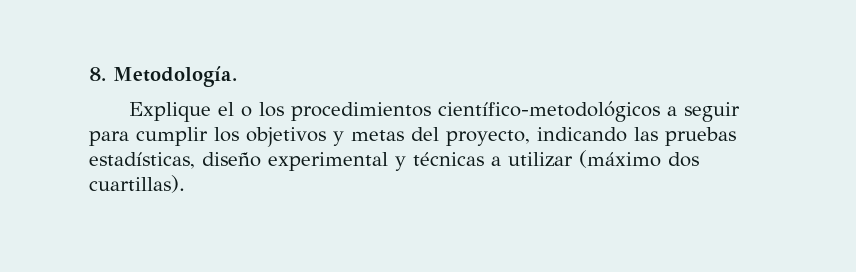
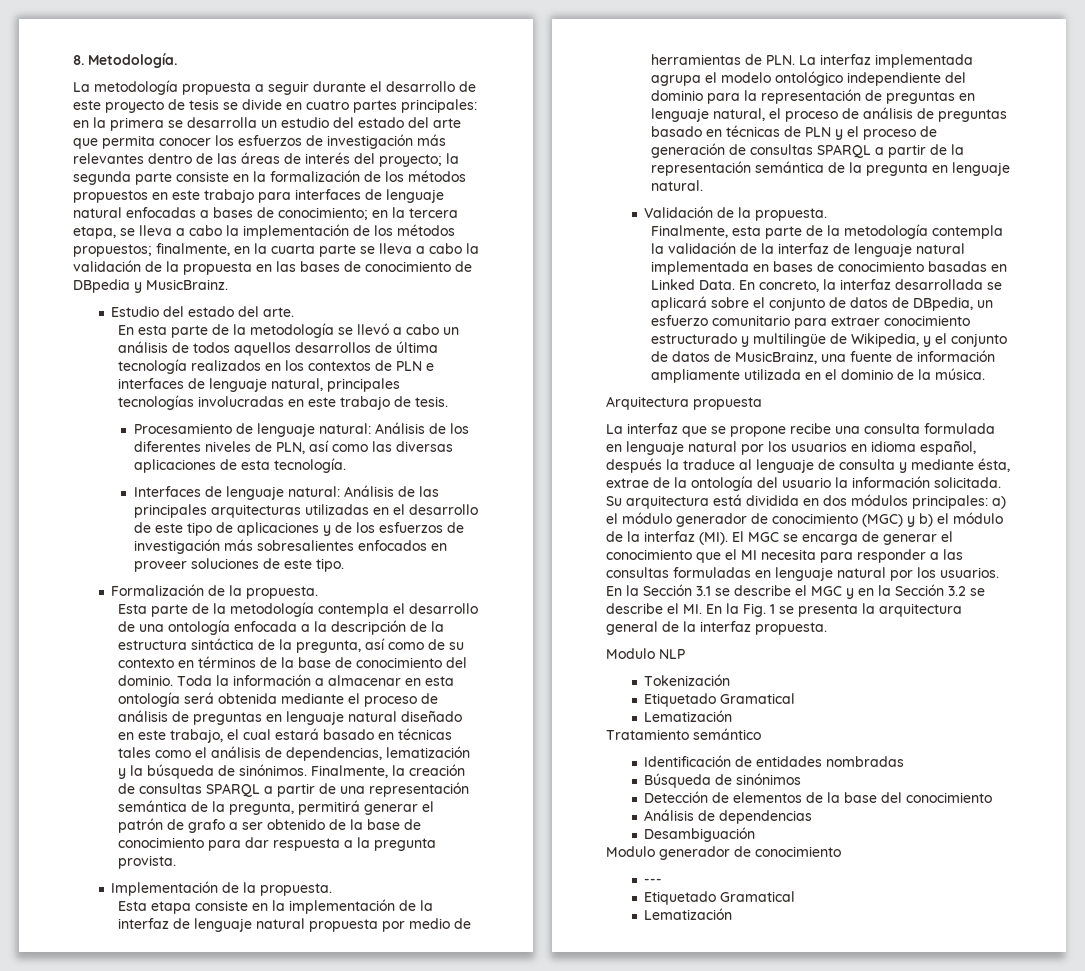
[129,101,741,122] [89,127,736,147] [89,150,699,171] [89,175,185,193] Explique el o los procedimientos científico-metodológicos a seguir para cumplir los objetivos y metas del proyecto, indicando las pruebas estadísticas, diseño experimental y técnicas a utilizar (máximo dos cuartillas). -> [73,80,476,95] [73,99,477,113] [73,117,461,131] [73,134,446,149] [73,152,459,167] [73,170,466,185] [73,189,444,203] [73,207,458,220] [73,224,455,239] [73,243,479,257] [73,260,472,275] [73,279,228,293] [111,306,295,317] [118,323,460,338] [118,341,439,356] [118,359,435,374] [118,378,401,392] [118,395,449,410] [133,422,469,437] [133,440,453,454] [133,458,346,473] [133,485,439,500] [133,504,478,518] [133,522,464,536] [133,539,447,554] [133,558,344,572] [111,584,319,599] [118,602,479,617] [118,620,445,635] [118,638,465,653] [118,656,468,668] [118,674,455,686] [118,692,439,707] [118,710,463,725] [118,728,453,743] [118,746,471,761] [118,764,466,779] [118,782,470,797] [118,800,435,815] [118,818,422,833] [118,837,437,851] [118,855,177,869] [111,881,333,896] [118,899,434,914] [118,918,472,932] [651,54,974,68] [651,71,967,86] [651,89,976,104] [651,107,1008,122] [651,125,938,140] [651,143,965,158] [651,161,1011,176] [651,180,704,191] [644,206,828,221] [651,224,1004,239] [651,242,966,257] [651,261,1008,275] [651,279,1003,292] [651,296,994,311] [651,315,971,329] [651,333,1008,347] [651,350,996,364] [651,368,986,383] [606,396,762,410] [606,423,995,437] [606,440,976,455] [606,458,1010,473] [606,476,1001,491] [606,494,1006,509] [606,512,1003,527] [606,531,953,545] [606,549,963,563] [606,567,999,581] [606,584,985,599] [606,603,962,617] [606,621,827,635] [606,648,685,659] [644,674,731,686] [644,693,796,707] [644,710,733,722] [606,728,761,740] [644,755,905,767] [644,773,802,788] [644,791,993,803] [644,809,813,824] [644,827,756,842] [606,846,841,860] [644,878,663,884] [644,891,796,905] [644,908,733,920] La metodología propuesta a seguir durante el desarrollo de este proyecto de tesis se divide en cuatro partes principales: en la primera se desarrolla un estudio del estado del arte que permita conocer los esfuerzos de investigación más relevantes dentro de las áreas de interés del proyecto; la segunda parte consiste en la formalización de los métodos propuestos en este trabajo para interfaces de lenguaje natural enfocadas a bases de conocimiento; en la tercera etapa, se lleva a cabo la implementación de los métodos propuestos; finalmente, en la cuarta parte se lleva a cabo la validación de la propuesta en las bases de conocimiento de DBpedia y MusicBrainz. // Estudio del estado del arte. // En esta parte de la metodología se llevó a cabo un análisis de todos aquellos desarrollos de última tecnología realizados en los contextos de PLN e interfaces de lenguaje natural, principales tecnologías involucradas en este trabajo de tesis. // Procesamiento de lenguaje natural: Análisis de los diferentes niveles de PLN, así como las diversas aplicaciones de esta tecnología. // Interfaces de lenguaje natural: Análisis de las principales arquitecturas utilizadas en el desarrollo de este tipo de aplicaciones y de los esfuerzos de investigación más sobresalientes enfocados en proveer soluciones de este tipo. // Formalización de la propuesta. // Esta parte de la metodología contempla el desarrollo de una ontología enfocada a la descripción de la estructura sintáctica de la pregunta, así como de su contexto en términos de la base de conocimiento del dominio. Toda la información a almacenar en esta ontología será obtenida mediante el proceso de análisis de preguntas en lenguaje natural diseñado en este trabajo, el cual estará basado en técnicas tales como el análisis de dependencias, lematización y la búsqueda de sinónimos. Finalmente, la creación de consultas SPARQL a partir de una representación semántica de la pregunta, permitirá generar el patrón de grafo a ser obtenido de la base de conocimiento para dar respuesta a la pregunta provista. // Implementación de la propuesta. // Esta etapa consiste en la implementación de la interfaz de lenguaje natural propuesta por medio de herramientas de PLN. La interfaz implementada agrupa el modelo ontológico independiente del dominio para la representación de preguntas en lenguaje natural, el proceso de análisis de preguntas basado en técnicas de PLN y el proceso de generación de consultas SPARQL a partir de la representación semántica de la pregunta en lenguaje natural. // Validación de la propuesta. // Finalmente, esta parte de la metodología contempla la validación de la interfaz de lenguaje natural implementada en bases de conocimiento basadas en Linked Data. En concreto, la interfaz desarrollada se aplicará sobre el conjunto de datos de DBpedia, un esfuerzo comunitario para extraer conocimiento estructurado y multilingüe de Wikipedia, y el conjunto de datos de MusicBrainz, una fuente de información ampliamente utilizada en el dominio de la música. // Arquitectura propuesta // La interfaz que se propone recibe una consulta formulada en lenguaje natural por los usuarios en idioma español, después la traduce al lenguaje de consulta y mediante ésta, extrae de la ontología del usuario la información solicitada. Su arquitectura está dividida en dos módulos principales: a) el módulo generador de conocimiento (MGC) y b) el módulo de la interfaz (MI). El MGC se encarga de generar el conocimiento que el MI necesita para responder a las consultas formuladas en lenguaje natural por los usuarios. En la Sección 3.1 se describe el MGC y en la Sección 3.2 se describe el MI. En la Fig. 1 se presenta la arquitectura general de la interfaz propuesta. // Modulo NLP // Tokenización // Etiquetado Gramatical // Lematización // Tratamiento semántico // Identificación de entidades nombradas // Búsqueda de sinónimos // Detección de elementos de la base del conocimiento // Análisis de dependencias // Desambiguación // Modulo generador de conocimiento // --- // Etiquetado Gramatical // Lematización

